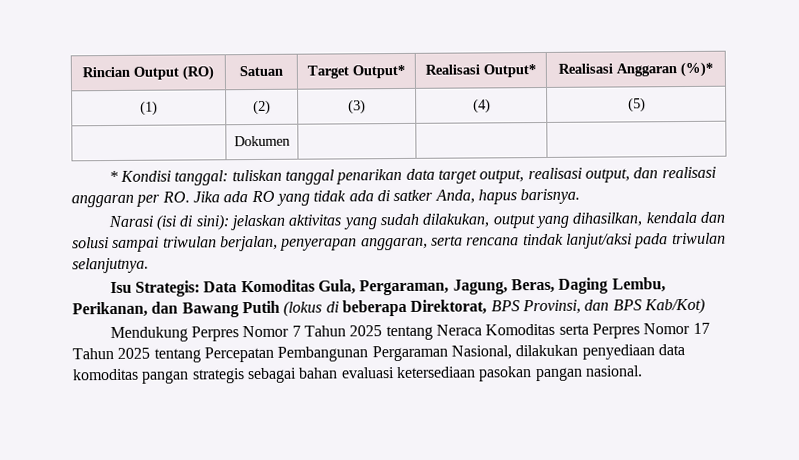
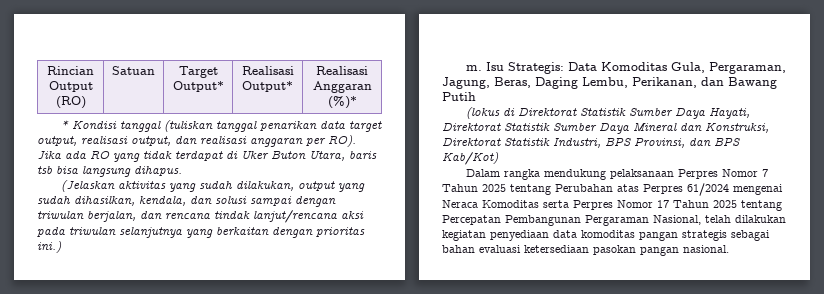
[140,100,158,116] [253,99,271,116] [348,99,366,115] [472,98,491,114] [627,97,646,113] [234,135,291,147] // (1) | (2) | (3) | (4) | (5) // | Dokumen | | | -> (357, 102) none
[174,169,282,186] tanggal: tuliskan -> [119,120,213,132] tanggal (tuliskan
[161,191,190,203] RO. -> [328,135,356,147] RO).
[348,188,581,205] [107,214,285,231] ada di satker Anda, hapus barisnya. // Narasi (isi di sini): jelaskan -> [175,150,377,161] [37,165,182,177] [60,180,115,192] terdapat di Uker Buton Utara, baris tsb bisa langsung dihapus. // (Jelaskan
[572,211,697,227] dihasilkan, kendala -> [37,196,186,206] sudah dihasilkan, kendala,
(160, 244) none -> [295,196,336,207] dengan
[280,232,726,251] [72,257,149,274] penyerapan anggaran, serta rencana tindak lanjut/aksi pada triwulan selanjutnya. // -> [140,210,364,223] [37,226,365,238] [37,241,62,253] [465,65,482,71] dan rencana tindak lanjut/rencana aksi pada triwulan selanjutnya yang berkaitan dengan prioritas ini.) // m.
(280, 307) none -> (476, 96) //
[341,299,488,317] beberapa Direktorat, -> [517,107,750,119] [442,122,769,134] [442,138,601,148] Direktorat Statistik Sumber Daya Hayati, Direktorat Statistik Sumber Daya Mineral dan Konstruksi, Direktorat Statistik Industri,
[109,326,188,343] Mendukung -> [465,169,674,180] Dalam rangka mendukung pelaksanaan
(433, 333) none -> [555,183,783,196] Perubahan atas Perpres 61/2024 mengenai
[515,344,579,357] dilakukan -> [705,215,786,223] [442,230,486,241] telah dilakukan kegiatan

